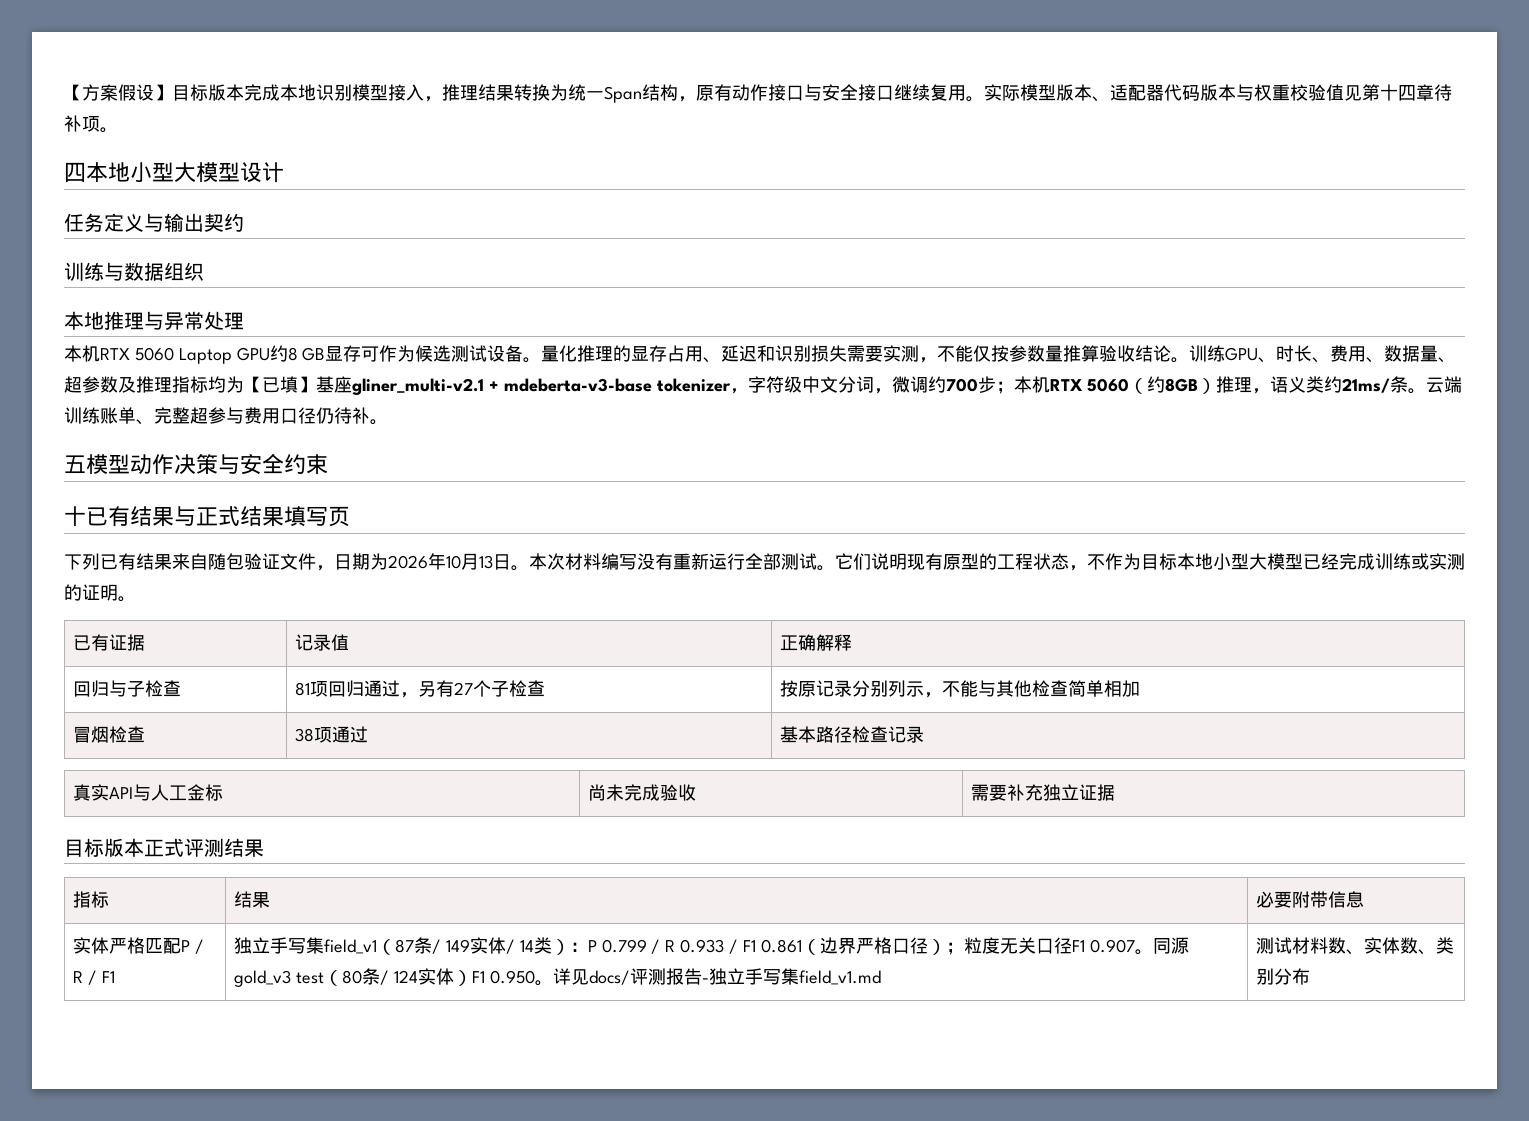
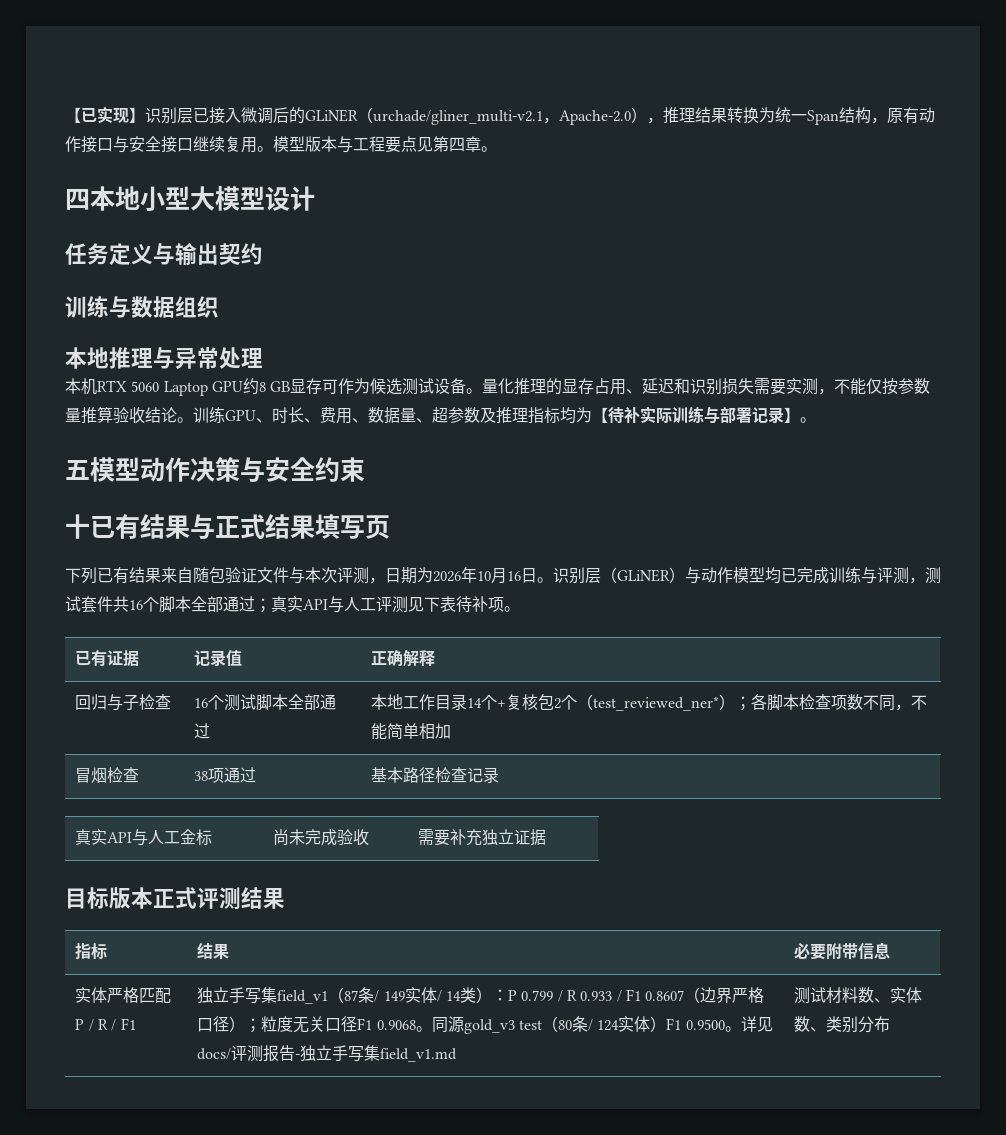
[64,84,424,101] 【方案假设】目标版本完成本地识别模型接入 -> [65,106,647,125] 【已实现】识别层已接入微调后的GLiNER（urchade/gliner_multi-v2.1，Apache-2.0）
[984,84,1020,101] 实际 -> (273, 149) none
[1092,84,1452,102] [64,115,100,132] 、适配器代码版本与权重校验值见第十四章待补项 -> [337,136,481,153] 与工程要点见第四章
[262,376,1463,395] [64,407,370,425] 已填】基座gliner_multi-v2.1 + mdeberta-v3-base tokenizer，字符级中文分词，微调约700步；本机RTX 5060（约8GB）推理，语义类约21ms/条。云端训练账单、完整超参与费用口径仍待补 -> [608,406,800,424] 待补实际训练与部署记录】
(316, 561) none -> [289,567,369,584] 与本次评测
[479,553,1465,571] [64,584,118,601] 13日。本次材料编写没有重新运行全部测试。它们说明现有原型的工程状态，不作为目标本地小型大模型已经完成训练或实测的证明 -> [507,567,941,584] [65,596,504,613] 16日。识别层（GLiNER）与动作模型均已完成训练与评测，测试套件共16个脚本全部通过；真实API与人工评测见下表待补项
[294,680,545,698] [779,680,1068,698] 81项回归通过，另有27个子检查 | 按原记录分别列示，不能与其他检查 -> [194,694,337,711] [194,723,211,739] [371,694,928,711] [371,723,388,740] 16个测试脚本全部通过 | 本地工作目录14个+复核包2个（test_reviewed_ner*）；各脚本检查项数不同，不能
[760,939,802,953] 0.861 -> [645,990,685,1001] 0.8607
[1089,939,1135,953] 0.907 -> [376,1020,416,1030] 0.9068
[489,970,535,984] 0.950 -> [685,1019,725,1030] 0.9500

